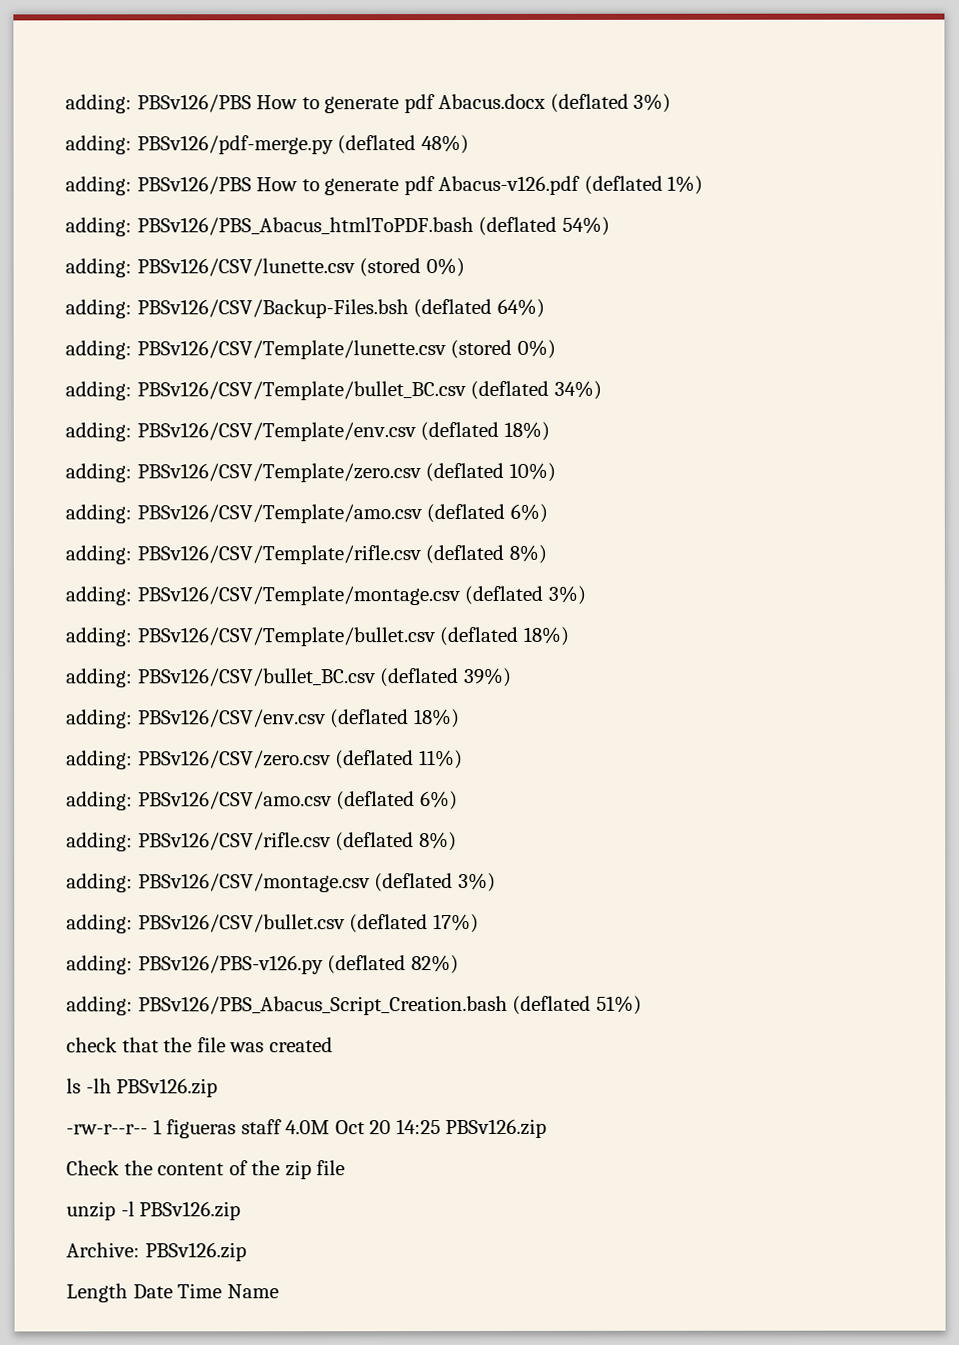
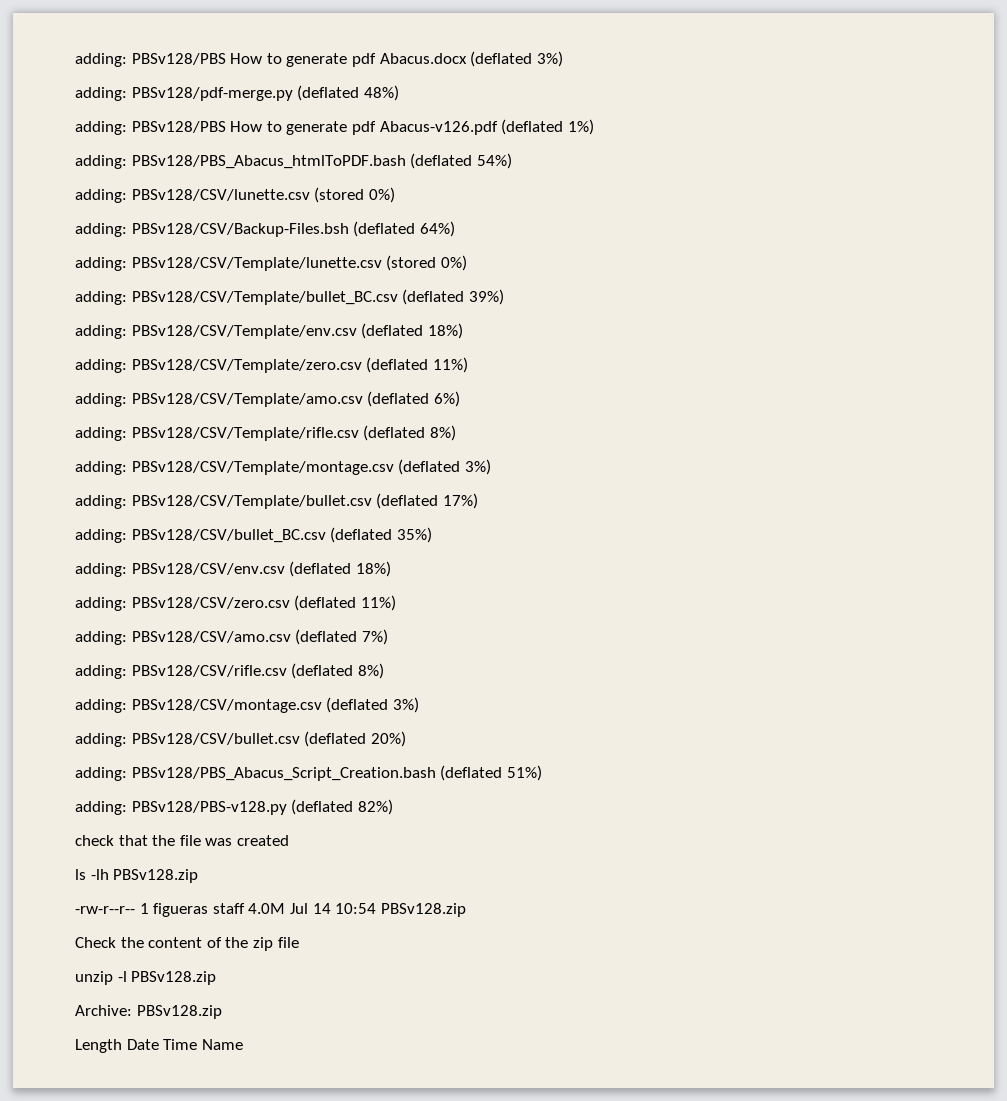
[65,94,252,114] adding: PBSv126/PBS -> [75,53,226,67] adding: PBSv128/PBS
[136,135,334,155] PBSv126/pdf-merge.py -> [131,87,293,101] PBSv128/pdf-merge.py
[136,176,252,195] PBSv126/PBS -> [131,121,226,133] PBSv128/PBS
[136,217,474,236] PBSv126/PBS_Abacus_htmlToPDF.bash -> [131,155,406,169] PBSv128/PBS_Abacus_htmlToPDF.bash
[136,258,465,278] [65,299,409,319] PBSv126/CSV/lunette.csv (stored 0%) // adding: PBSv126/CSV/Backup-Files.bsh -> [131,187,395,203] [75,223,349,237] PBSv128/CSV/lunette.csv (stored 0%) // adding: PBSv128/CSV/Backup-Files.bsh
[136,339,556,360] [65,380,602,401] [65,421,550,442] [65,462,556,483] [65,503,548,524] [65,544,547,565] [65,585,586,606] [65,626,569,647] [65,667,512,688] [66,709,460,729] [66,750,463,770] [66,791,458,811] [66,832,457,852] [66,872,496,893] [66,914,479,934] [66,955,459,975] [66,995,642,1016] PBSv126/CSV/Template/lunette.csv (stored 0%) // adding: PBSv126/CSV/Template/bullet_BC.csv (deflated 34%) // adding: PBSv126/CSV/Template/env.csv (deflated 18%) // adding: PBSv126/CSV/Template/zero.csv (deflated 10%) // adding: PBSv126/CSV/Template/amo.csv (deflated 6%) // adding: PBSv126/CSV/Template/rifle.csv (deflated 8%) // adding: PBSv126/CSV/Template/montage.csv (deflated 3%) // adding: PBSv126/CSV/Template/bullet.csv (deflated 18%) // adding: PBSv126/CSV/bullet_BC.csv (deflated 39%) // adding: PBSv126/CSV/env.csv (deflated 18%) // adding: PBSv126/CSV/zero.csv (deflated 11%) // adding: PBSv126/CSV/amo.csv (deflated 6%) // adding: PBSv126/CSV/rifle.csv (deflated 8%) // adding: PBSv126/CSV/montage.csv (deflated 3%) // adding: PBSv126/CSV/bullet.csv (deflated 17%) // adding: PBSv126/PBS-v126.py (deflated 82%) // adding: PBSv126/PBS_Abacus_Script_Creation.bash (deflated 51%) -> [131,255,467,271] [75,289,504,305] [75,323,463,339] [75,357,468,373] [75,391,460,407] [75,425,456,441] [75,459,491,475] [75,493,478,509] [75,527,432,543] [75,561,391,577] [75,595,396,611] [75,629,388,645] [75,663,384,679] [75,697,419,713] [75,731,406,747] [75,765,542,781] [75,799,393,815] PBSv128/CSV/Template/lunette.csv (stored 0%) // adding: PBSv128/CSV/Template/bullet_BC.csv (deflated 39%) // adding: PBSv128/CSV/Template/env.csv (deflated 18%) // adding: PBSv128/CSV/Template/zero.csv (deflated 11%) // adding: PBSv128/CSV/Template/amo.csv (deflated 6%) // adding: PBSv128/CSV/Template/rifle.csv (deflated 8%) // adding: PBSv128/CSV/Template/montage.csv (deflated 3%) // adding: PBSv128/CSV/Template/bullet.csv (deflated 17%) // adding: PBSv128/CSV/bullet_BC.csv (deflated 35%) // adding: PBSv128/CSV/env.csv (deflated 18%) // adding: PBSv128/CSV/zero.csv (deflated 11%) // adding: PBSv128/CSV/amo.csv (deflated 7%) // adding: PBSv128/CSV/rifle.csv (deflated 8%) // adding: PBSv128/CSV/montage.csv (deflated 3%) // adding: PBSv128/CSV/bullet.csv (deflated 20%) // adding: PBSv128/PBS_Abacus_Script_Creation.bash (deflated 51%) // adding: PBSv128/PBS-v128.py (deflated 82%)
[116,1078,219,1098] PBSv126.zip -> [113,869,199,883] PBSv128.zip
[334,1118,548,1139] Oct 20 14:25 PBSv126.zip -> [289,903,466,917] Jul 14 10:54 PBSv128.zip
[139,1201,242,1221] PBSv126.zip -> [131,971,217,985] PBSv128.zip
[144,1242,247,1262] PBSv126.zip -> [136,1005,222,1019] PBSv128.zip

